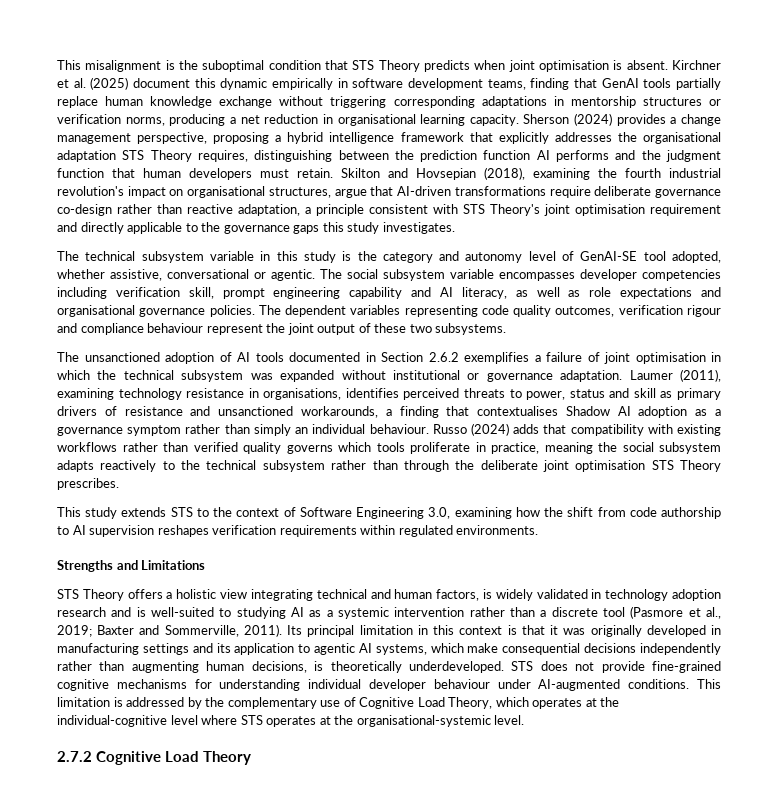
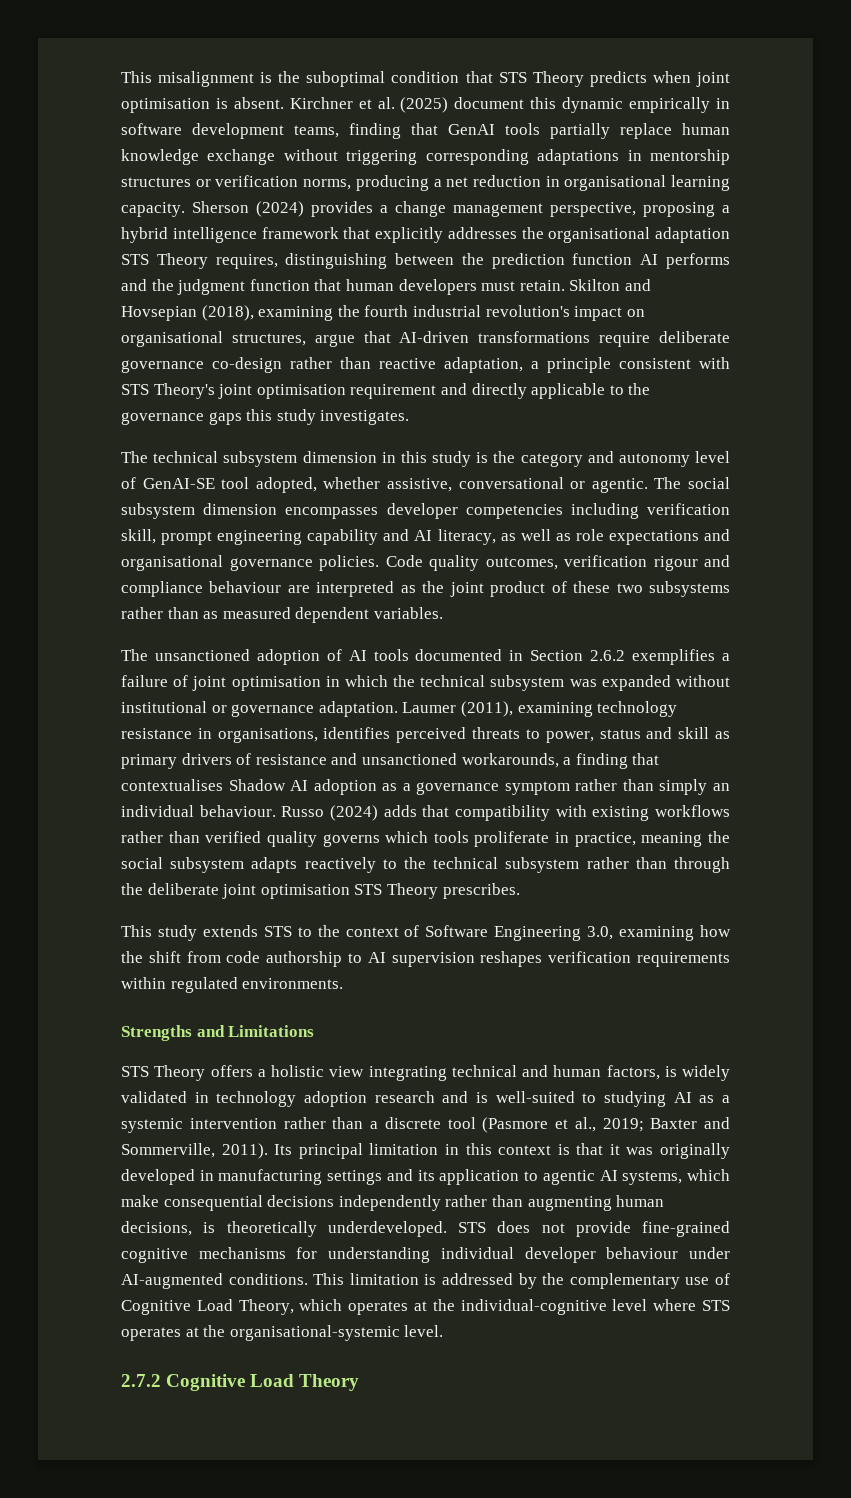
[209,251,254,261] variable -> [302,451,377,463] dimension
[450,269,494,279] variable -> [203,503,278,515] dimension
[258,305,509,317] The dependent variables representing code -> [385,555,423,567] Code
[206,324,263,335] represent -> [287,581,416,597] are interpreted as
[317,324,356,335] output -> [490,581,546,597] product
[435,323,507,335] subsystems. -> [648,581,730,597] [121,607,443,623] subsystems rather than as measured dependent variables.

